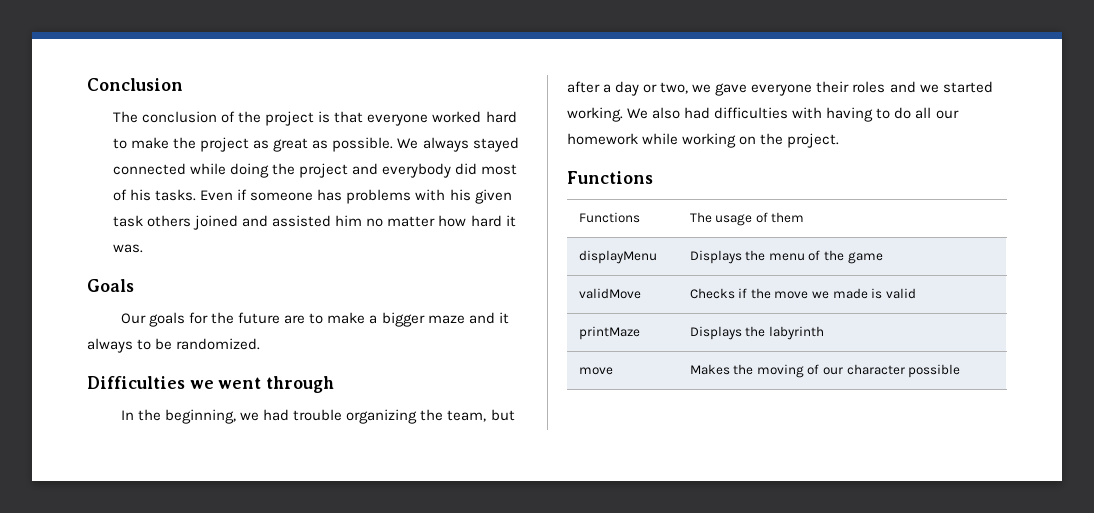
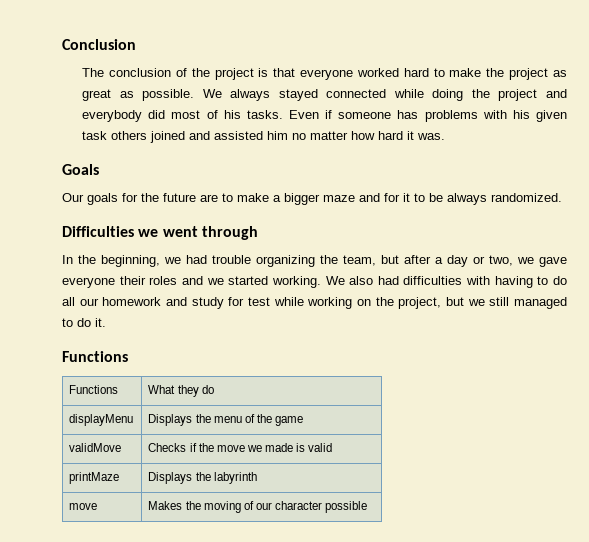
[498,312,509,324] [87,338,133,353] it always -> [384,193,410,202] for it
(173, 344) none -> [447,193,487,205] always
[642,133,840,148] [567,171,653,184] [578,212,640,223] [689,212,805,226] while working on the project. // Functions // Functions | The usage of them -> [166,297,568,309] [62,318,106,327] [62,351,128,362] [69,385,119,394] [148,385,214,397] and study for test while working on the project, but we still managed to do it. // Functions // Functions | What they do

